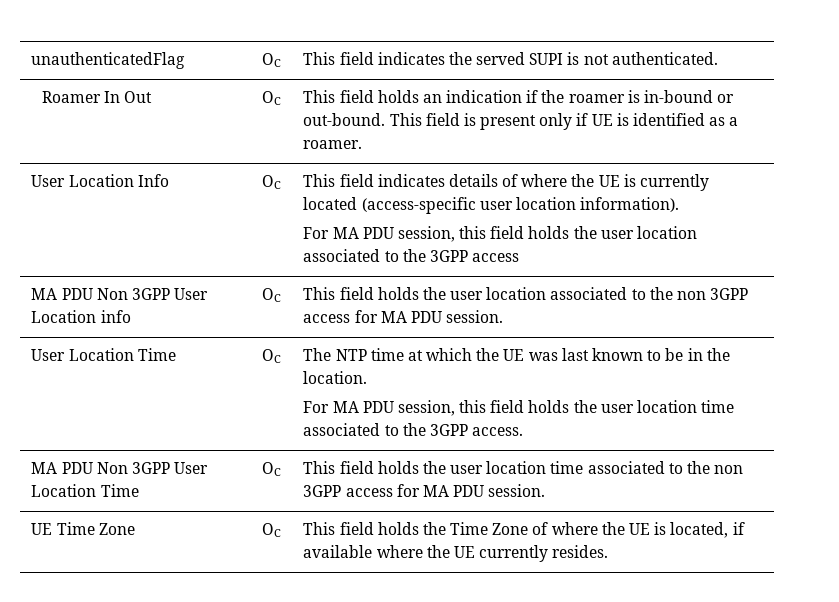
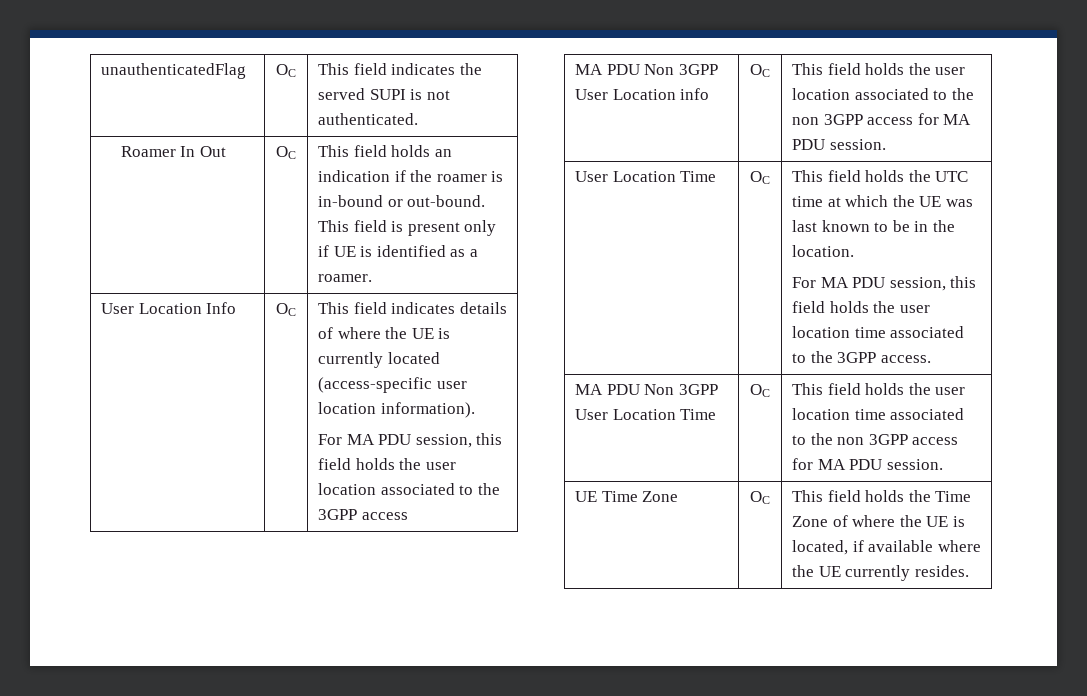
[303,348,367,361] The NTP -> [791,170,969,182] This field holds the UTC

